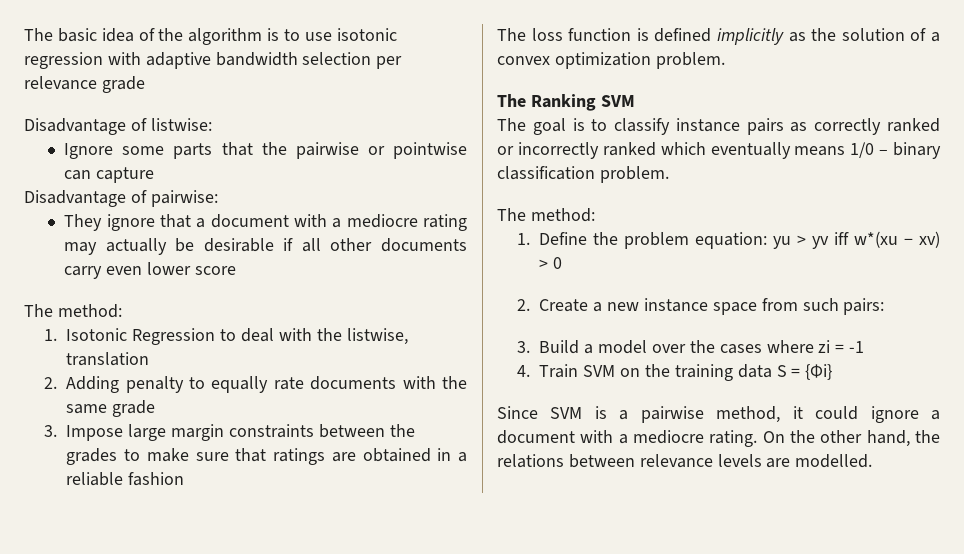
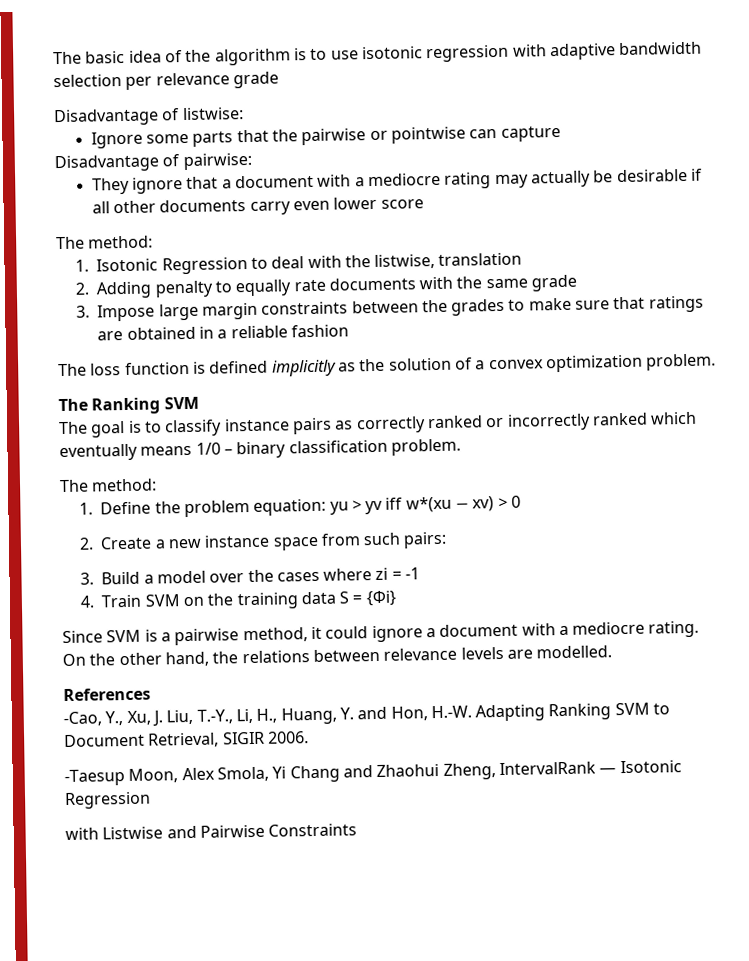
(873, 461) none -> [63,687,151,702] [63,702,671,727] [64,731,309,748] [64,760,682,787] [64,791,151,810] [65,823,358,841] // References // -Cao, Y., Xu, J. Liu, T.-Y., Li, H., Huang, Y. and Hon, H.-W. Adapting Ranking SVM to Document Retrieval, SIGIR 2006. // -Taesup Moon, Alex Smola, Yi Chang and Zhaohui Zheng, IntervalRank — Isotonic Regression // with Listwise and Pairwise Constraints

